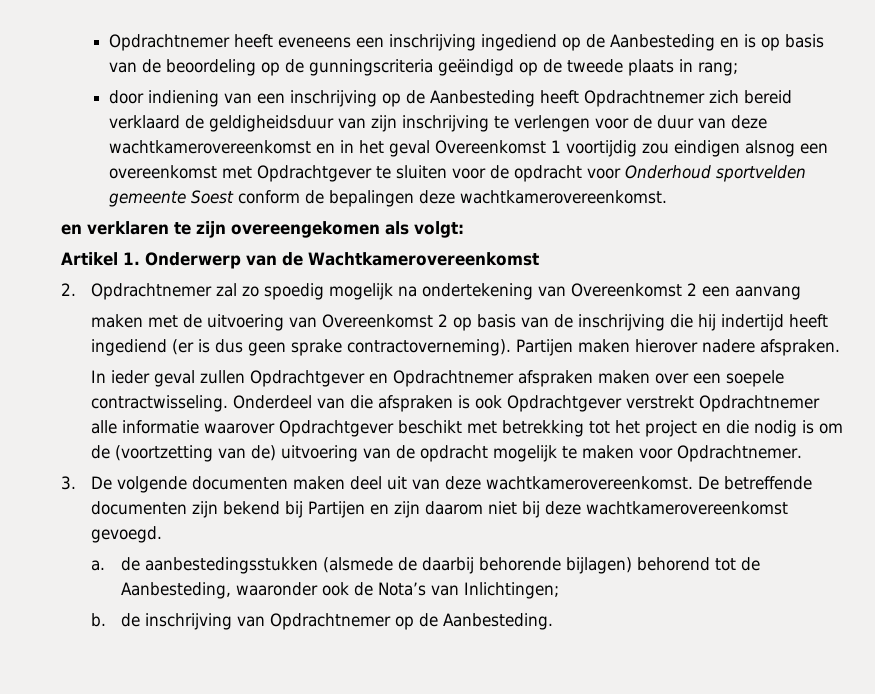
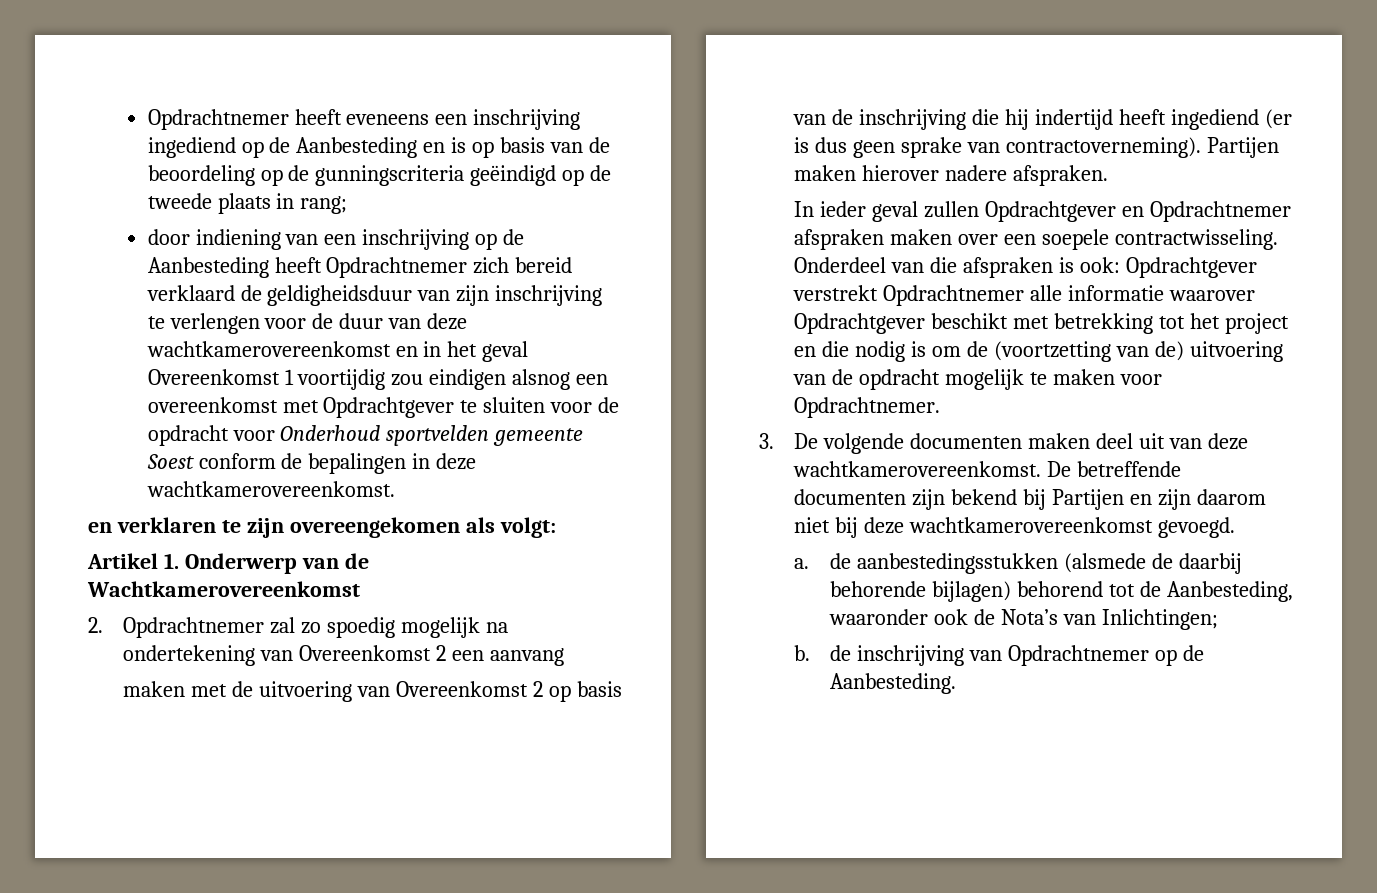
(415, 198) none -> [412,453,431,469] in
(342, 347) none -> [967,142,1001,153] van
[474,395,502,409] ook -> [1080,257,1121,273] ook:

